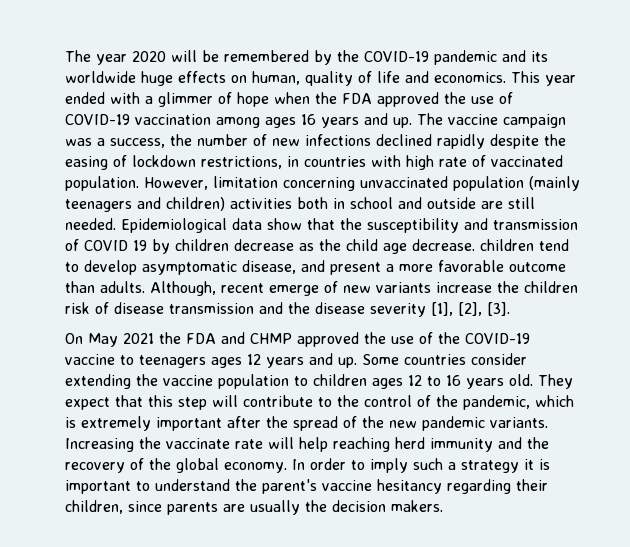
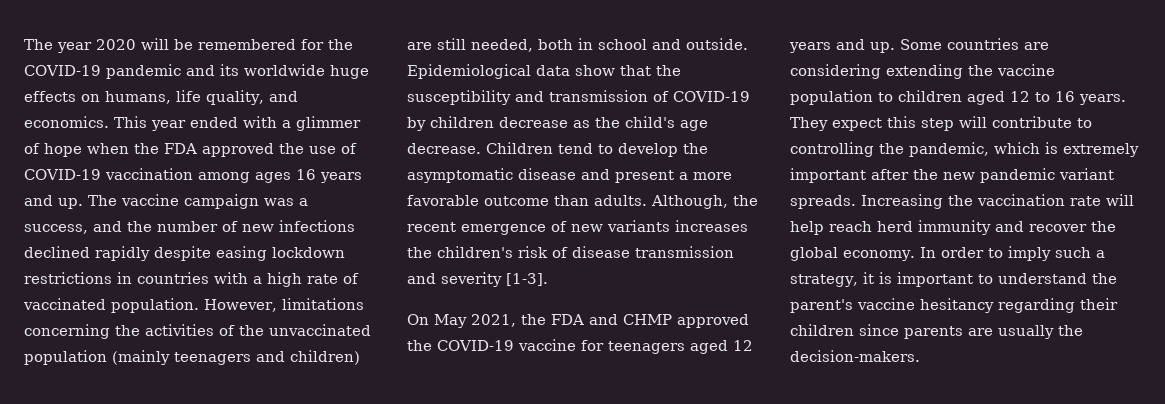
[314,50,332,65] by -> [301,39,324,50] for
[252,71,400,86] human, quality of life -> [105,90,264,105] humans, life quality,
(165, 143) none -> [93,221,122,232] and
[544,134,566,146] [65,155,282,170] the easing of lockdown restrictions, -> [216,246,345,261] [24,272,112,284] easing lockdown restrictions
(401, 161) none -> [253,276,262,284] a
[213,176,355,191] limitation concerning -> [281,298,364,310] [24,324,264,339] limitations concerning the activities of the
[230,198,292,209] activities -> [407,38,533,52] are still needed,
[427,197,535,209] [65,218,116,230] outside are still needed. -> [686,38,748,50] outside.
[84,240,147,251] COVID 19 -> [673,91,750,102] COVID-19
[346,239,378,251] child -> [625,116,675,128] child's
[480,239,534,251] children -> [486,142,553,154] Children
[142,260,296,275] asymptomatic disease, -> [683,143,708,154] [407,168,576,183] the asymptomatic disease
[221,281,578,296] recent emerge of new variants increase the children -> [733,195,758,206] [407,220,748,235] [407,246,513,258] the recent emergence of new variants increases the children's
[288,302,510,317] the disease severity [1], [2], [3]. -> [441,272,548,287] severity [1-3].
[123,333,154,344] 2021 -> [471,314,516,327] 2021,
[391,332,530,344] [65,354,242,368] use of the COVID-19 vaccine to teenagers ages -> [437,339,728,354] COVID-19 vaccine for teenagers aged
[471,353,527,365] consider -> [1024,42,1049,50] [790,64,881,79] are considering
[372,378,403,389] ages -> [967,91,1005,105] aged
[466,374,533,389] years old. -> [1079,94,1126,105] years.
[115,395,143,407] that -> (882, 124) none
[337,395,431,407] the control of -> [790,142,874,157] controlling
[293,416,548,431] spread of the new pandemic variants. -> [943,168,1114,183] [790,195,856,209] new pandemic variant spreads.
[166,438,230,449] vaccinate -> [977,194,1065,206] vaccination
[333,437,390,452] reaching -> [829,221,872,232] reach
[527,437,549,449] [65,458,144,473] the recovery of -> [1029,224,1087,232] recover
[461,460,519,473] strategy -> [790,274,858,287] strategy,
[65,500,123,514] children, -> [790,324,854,336] children
[332,500,443,512] decision makers. -> [790,350,920,362] decision-makers.

